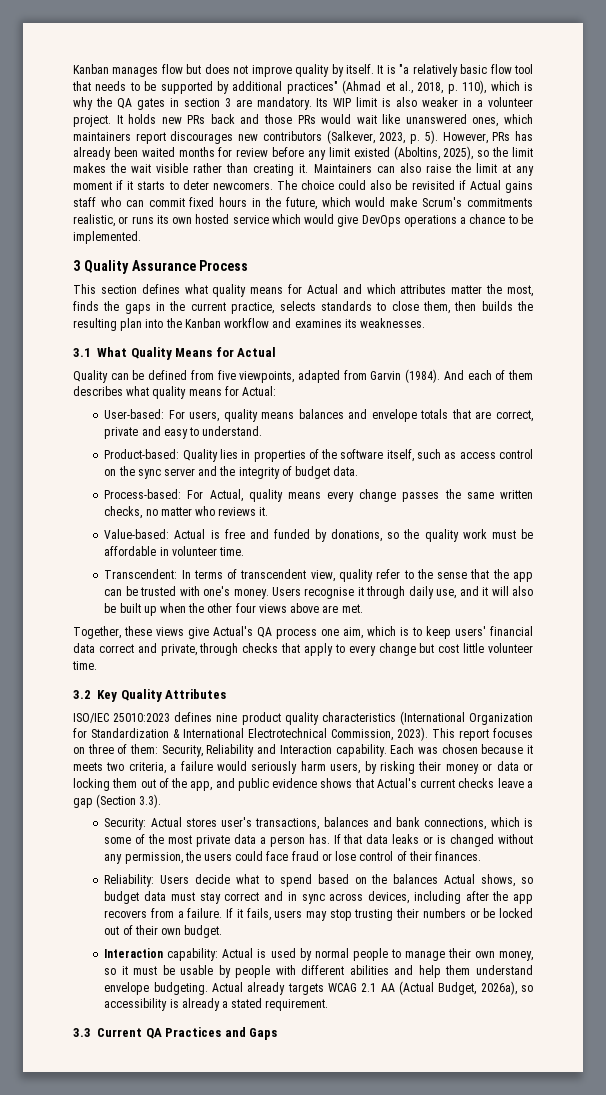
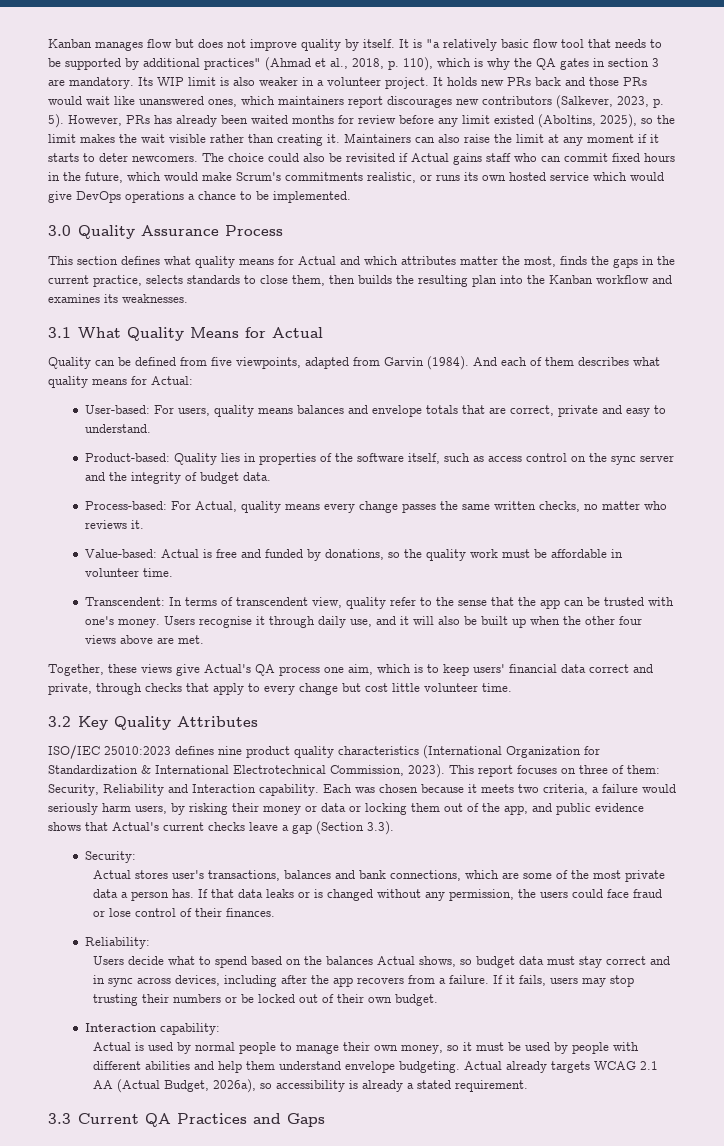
[73,260,80,271] 3 -> [48,225,71,236] 3.0
(147, 824) none -> (136, 857) //
[524,818,533,827] is -> [501,872,519,879] are
(155, 880) none -> (150, 943) //
(219, 954) none -> (220, 1029) //
[180,965,214,975] usable -> [524,1042,550,1051] used

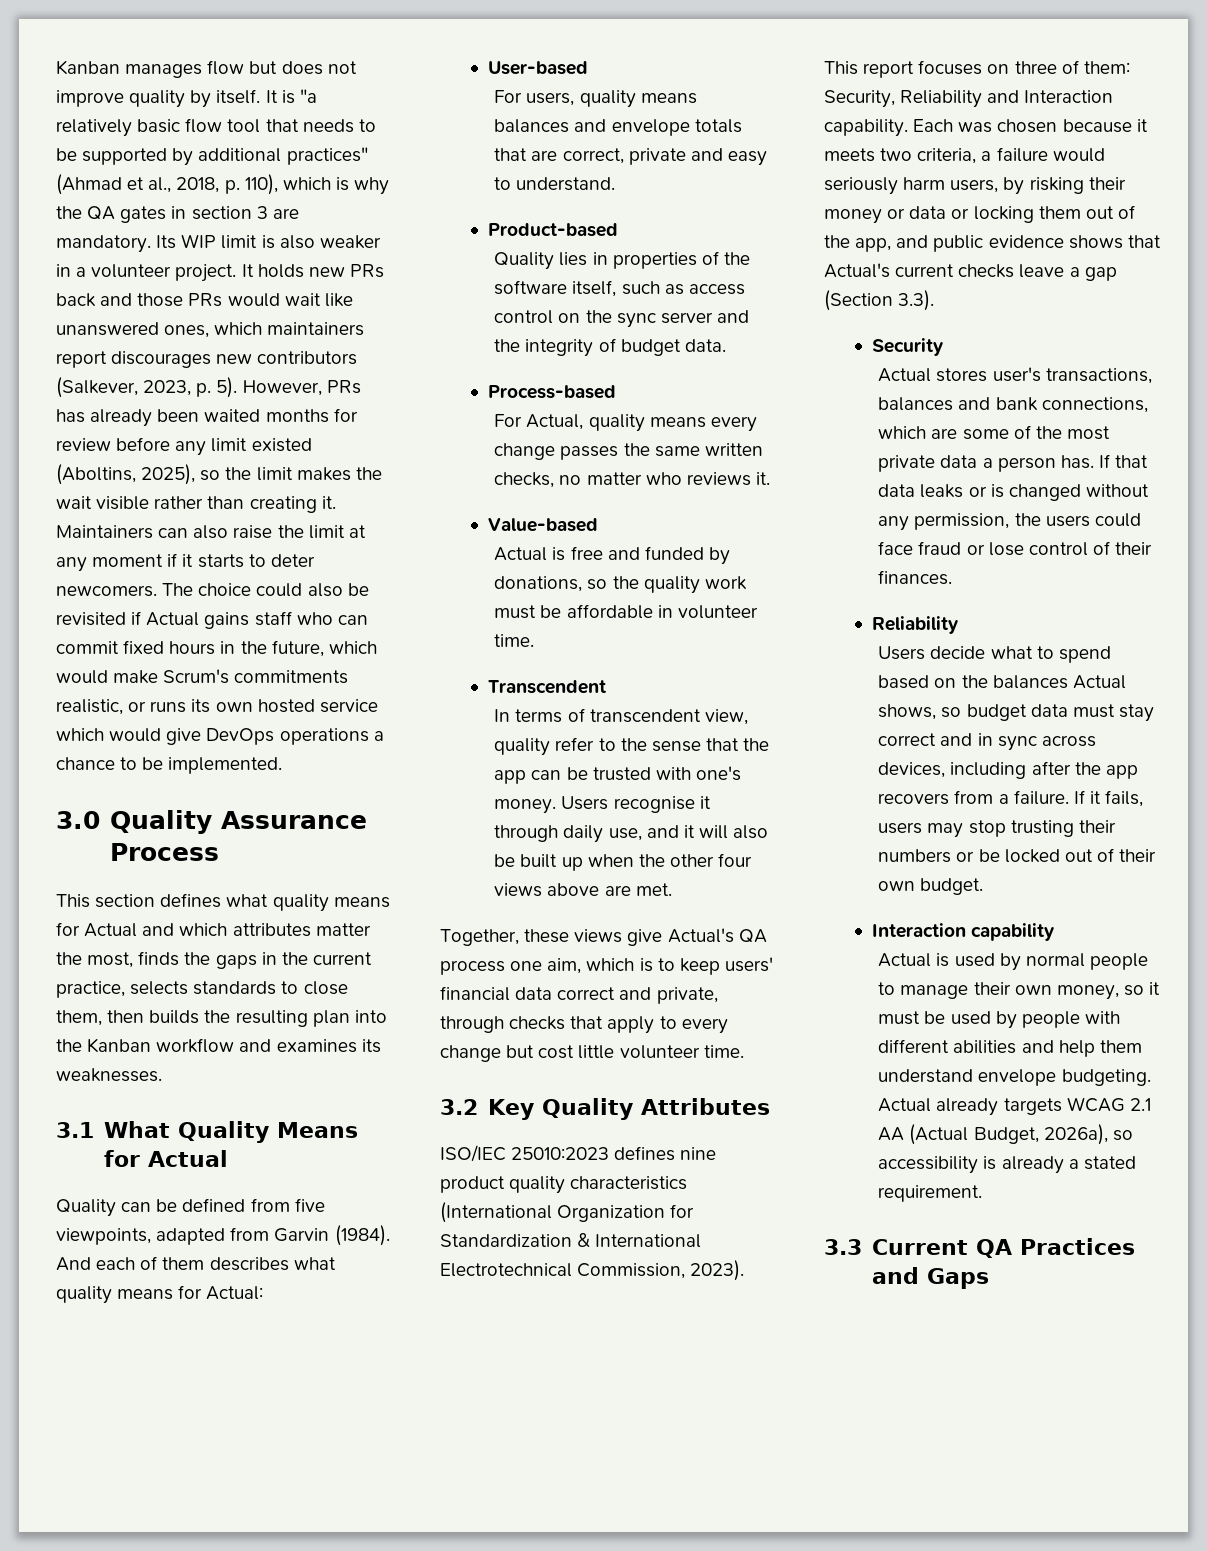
[84,405,150,414] User-based: -> [488,61,589,75] User-based //
[84,453,170,462] Product-based: -> [488,223,619,237] Product-based //
[84,501,167,510] Process-based: -> [488,385,617,399] Process-based //
[84,549,157,558] Value-based: -> [488,518,599,532] Value-based //
[84,597,165,606] Transcendent: -> [488,680,607,694] Transcendent //
[84,851,136,863] Security: -> [872,338,944,356] Security
[84,937,150,949] Reliability: -> [872,616,959,634] Reliability
[159,1023,220,1035] capability: -> [971,923,1055,941] capability

